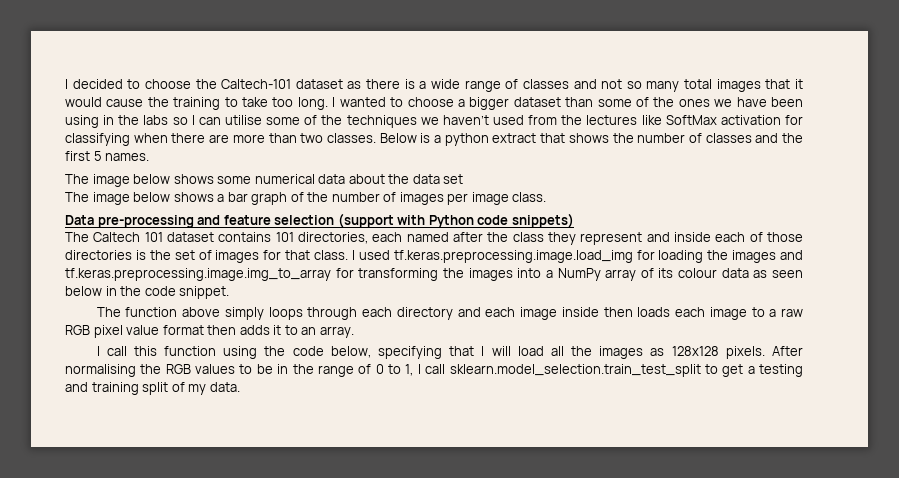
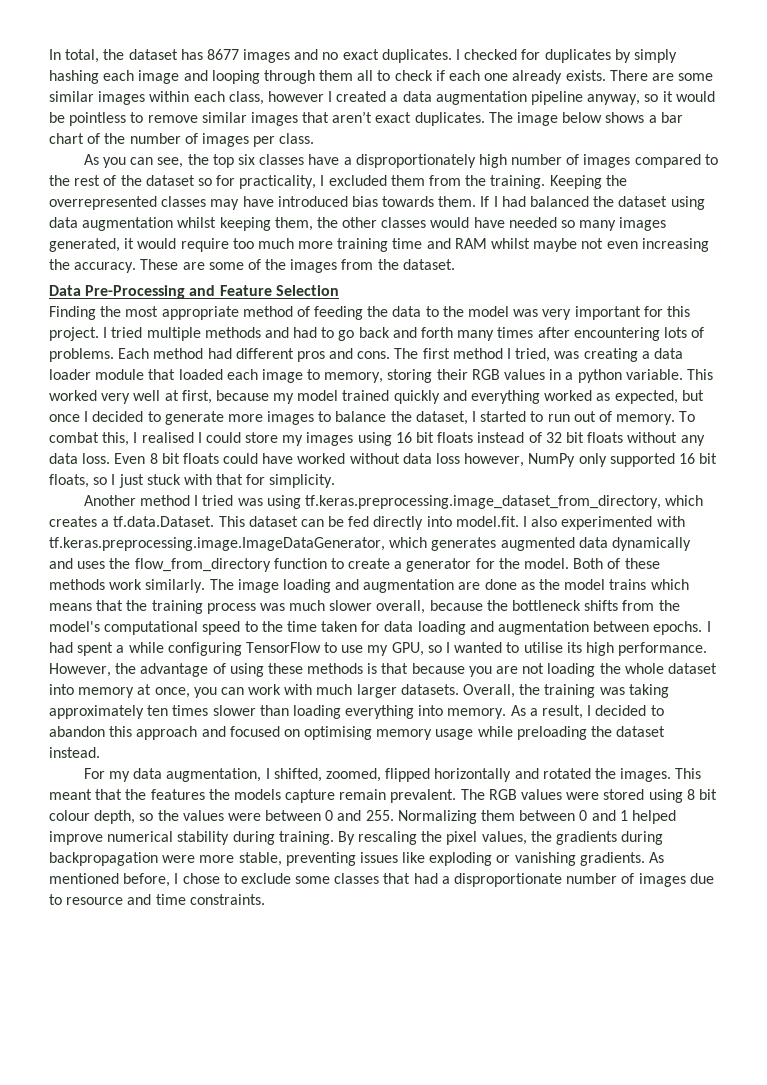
[65,79,803,92] [65,97,803,110] [65,115,803,128] [65,133,804,146] [65,151,150,161] [65,174,464,187] I decided to choose the Caltech-101 dataset as there is a wide range of classes and not so many total images that it would cause the training to take too long. I wanted to choose a bigger dataset than some of the ones we have been using in the labs so I can utilise some of the techniques we haven’t used from the lectures like SoftMax activation for classifying when there are more than two classes. Below is a python extract that shows the number of classes and the first 5 names. // The image below shows some numerical data about the data set // -> [49,49,677,63] [49,70,714,84] [49,91,715,105] [49,111,485,126] In total, the dataset has 8677 images and no exact duplicates. I checked for duplicates by simply hashing each image and looping through them all to check if each one already exists. There are some similar images within each class, however I created a data augmentation pipeline anyway, so it would be pointless to remove similar images that aren’t exact duplicates.
[251,192,288,205] graph -> [49,133,84,144] chart
[471,192,509,205] image -> (276, 141) none
[65,213,574,228] [65,232,804,245] [65,250,803,263] [65,268,803,281] [65,286,230,299] [96,307,803,320] [65,325,354,338] [96,346,803,359] [65,364,803,377] [65,382,240,395] Data pre-processing and feature selection (support with Python code snippets) // The Caltech 101 dataset contains 101 directories, each named after the class they represent and inside each of those directories is the set of images for that class. I used tf.keras.preprocessing.image.load_img for loading the images and tf.keras.preprocessing.image.img_to_array for transforming the images into a NumPy array of its colour data as seen below in the code snippet. // The function above simply loops through each directory and each image inside then loads each image to a raw RGB pixel value format then adds it to an array. // I call this function using the code below, specifying that I will load all the images as 128x128 pixels. After normalising the RGB values to be in the range of 0 to 1, I call sklearn.model_selection.train_test_split to get a testing and training split of my data. -> [83,154,718,168] [49,175,627,189] [49,196,705,210] [49,217,667,231] [49,238,709,252] [49,259,455,273] [49,285,339,299] [49,306,690,320] [49,327,705,341] [49,348,683,362] [49,369,713,383] [49,390,704,404] [49,411,696,425] [49,432,705,446] [49,453,718,467] [49,474,336,488] [83,495,704,509] [49,516,685,530] [49,537,691,551] [49,558,660,572] [49,579,689,593] [49,600,680,614] [49,621,711,635] [49,642,708,656] [49,663,717,677] [49,684,669,698] [49,705,664,719] [49,726,666,740] [49,747,100,758] [83,768,702,782] [49,789,717,803] [49,810,676,824] [49,831,664,845] [49,852,665,866] [49,873,714,887] [49,894,265,905] As you can see, the top six classes have a disproportionately high number of images compared to the rest of the dataset so for practicality, I excluded them from the training. Keeping the overrepresented classes may have introduced bias towards them. If I had balanced the dataset using data augmentation whilst keeping them, the other classes would have needed so many images generated, it would require too much more training time and RAM whilst maybe not even increasing the accuracy. These are some of the images from the dataset. // Data Pre-Processing and Feature Selection // Finding the most appropriate method of feeding the data to the model was very important for this project. I tried multiple methods and had to go back and forth many times after encountering lots of problems. Each method had different pros and cons. The first method I tried, was creating a data loader module that loaded each image to memory, storing their RGB values in a python variable. This worked very well at first, because my model trained quickly and everything worked as expected, but once I decided to generate more images to balance the dataset, I started to run out of memory. To combat this, I realised I could store my images using 16 bit floats instead of 32 bit floats without any data loss. Even 8 bit floats could have worked without data loss however, NumPy only supported 16 bit floats, so I just stuck with that for simplicity. // Another method I tried was using tf.keras.preprocessing.image_dataset_from_directory, which creates a tf.data.Dataset. This dataset can be fed directly into model.fit. I also experimented with tf.keras.preprocessing.image.ImageDataGenerator, which generates augmented data dynamically and uses the flow_from_directory function to create a generator for the model. Both of these methods work similarly. The image loading and augmentation are done as the model trains which means that the training process was much slower overall, because the bottleneck shifts from the model's computational speed to the time taken for data loading and augmentation between epochs. I had spent a while configuring TensorFlow to use my GPU, so I wanted to utilise its high performance. However, the advantage of using these methods is that because you are not loading the whole dataset into memory at once, you can work with much larger datasets. Overall, the training was taking approximately ten times slower than loading everything into memory. As a result, I decided to abandon this approach and focused on optimising memory usage while preloading the dataset instead. // For my data augmentation, I shifted, zoomed, flipped horizontally and rotated the images. This meant that the features the models capture remain prevalent. The RGB values were stored using 8 bit colour depth, so the values were between 0 and 255. Normalizing them between 0 and 1 helped improve numerical stability during training. By rescaling the pixel values, the gradients during backpropagation were more stable, preventing issues like exploding or vanishing gradients. As mentioned before, I chose to exclude some classes that had a disproportionate number of images due to resource and time constraints.

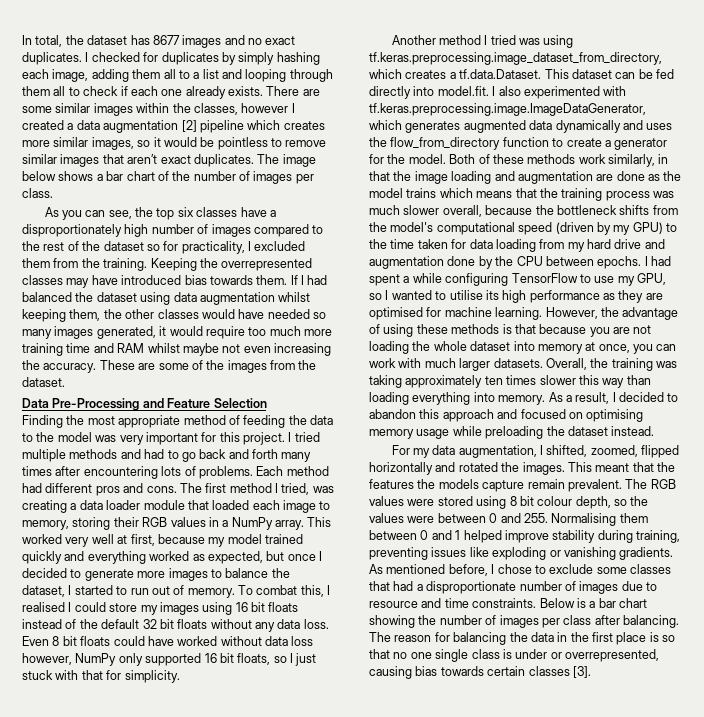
[138,70,180,84] image -> [52,69,219,82] image, adding them all to a list
[193,91,264,105] each class, -> [172,103,238,115] the classes,
[531,91,641,105] pipeline anyway, -> [181,120,325,133] [22,137,134,150] [2] pipeline which creates more similar images,
[577,369,683,383] python variable. -> [231,517,304,530] NumPy array.
(542, 437) none -> [79,619,140,629] the default
[145,579,234,593] similarly. The -> [608,154,669,167] [369,171,412,181] similarly, in that the
(241, 628) none -> [555,222,663,235] (driven by my GPU)
[469,621,590,635] and augmentation -> [539,239,665,252] [369,256,543,269] from my hard drive and augmentation done by the CPU
[618,642,708,656] performance. -> [529,290,663,303] [369,307,543,320] performance as they are optimised for machine learning.
(256, 710) none -> [578,375,625,388] this way
[397,810,477,824] Normalizing -> [551,513,617,526] Normalising
[107,831,174,842] numerical -> (549, 536) none
[278,831,664,845] [49,852,282,866] training. By rescaling the pixel values, the gradients during backpropagation were more stable, -> [636,530,680,543] training,
(265, 899) none -> [539,598,647,608] [369,615,679,628] [369,632,676,645] [369,649,659,662] [369,666,591,679] Below is a bar chart showing the number of images per class after balancing. The reason for balancing the data in the first place is so that no one single class is under or overrepresented, causing bias towards certain classes [3].

